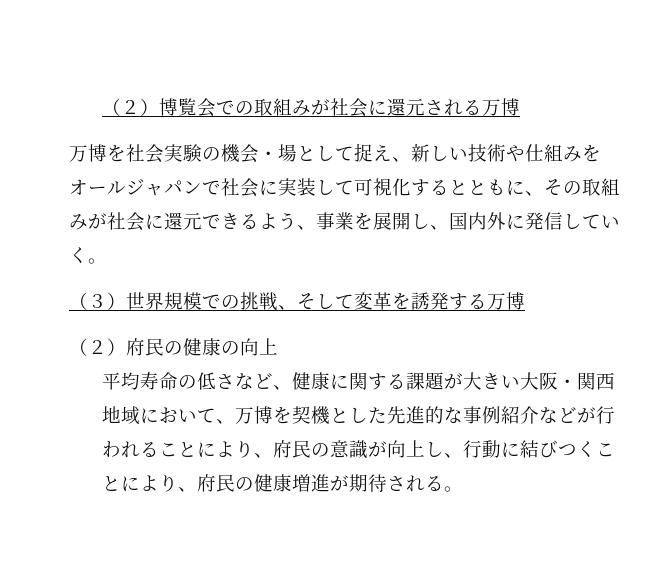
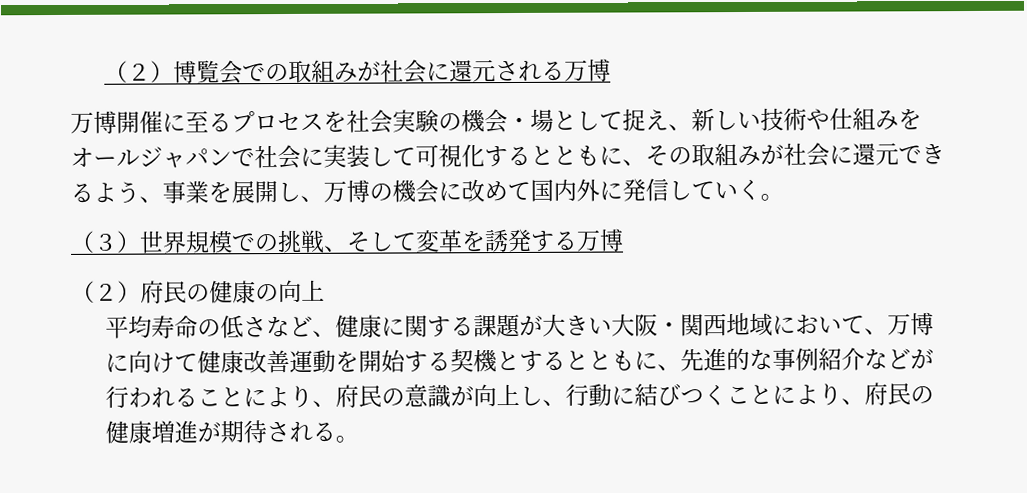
(107, 153) none -> [116,110,324,134] 開催に至るプロセス
(449, 227) none -> [323,179,531,204] 万博の機会に改めて
[272,406,387,425] を契機とした -> [105,349,682,374] に向けて健康改善運動を開始する契機とするとともに、

